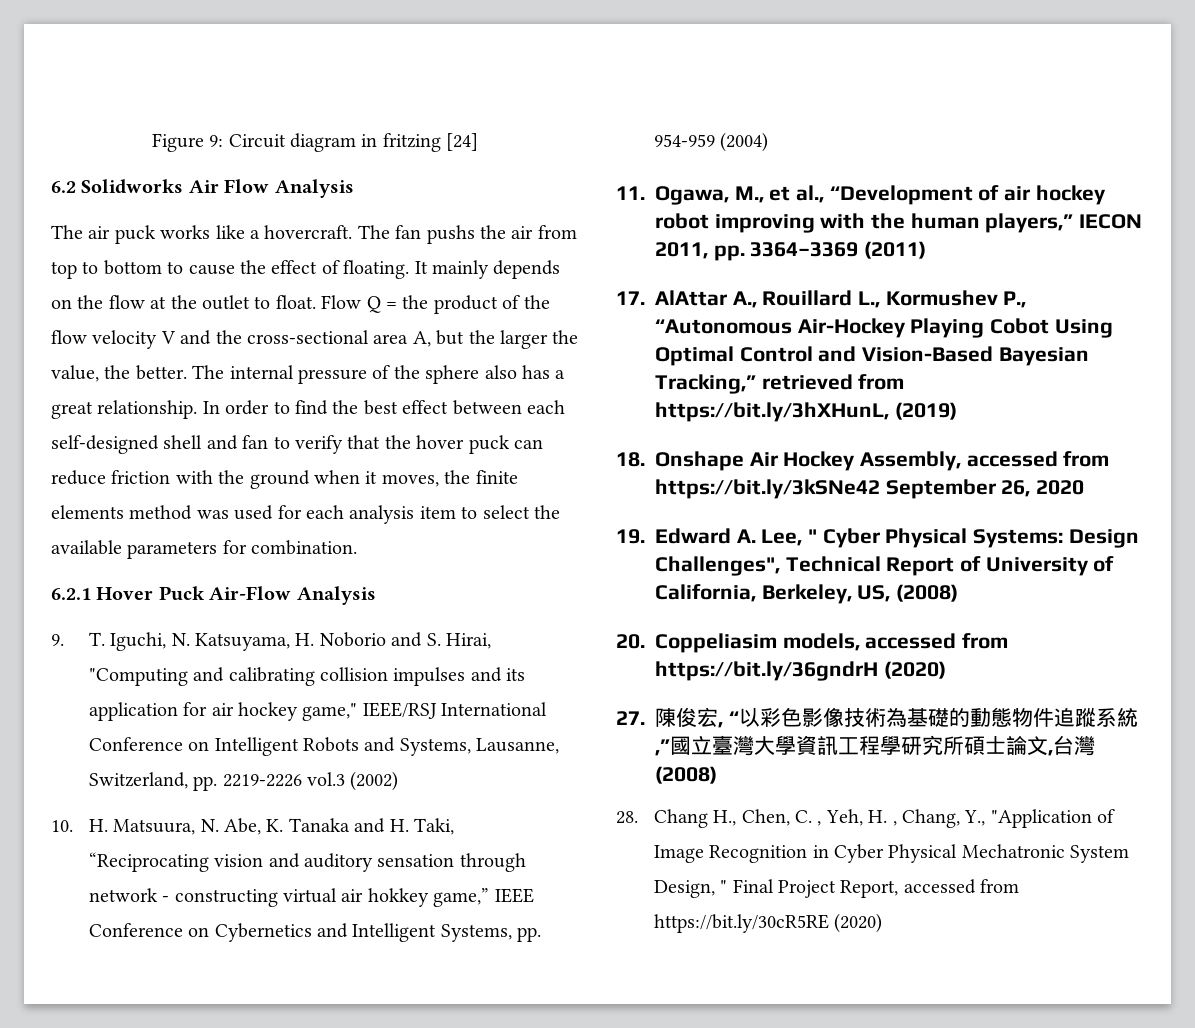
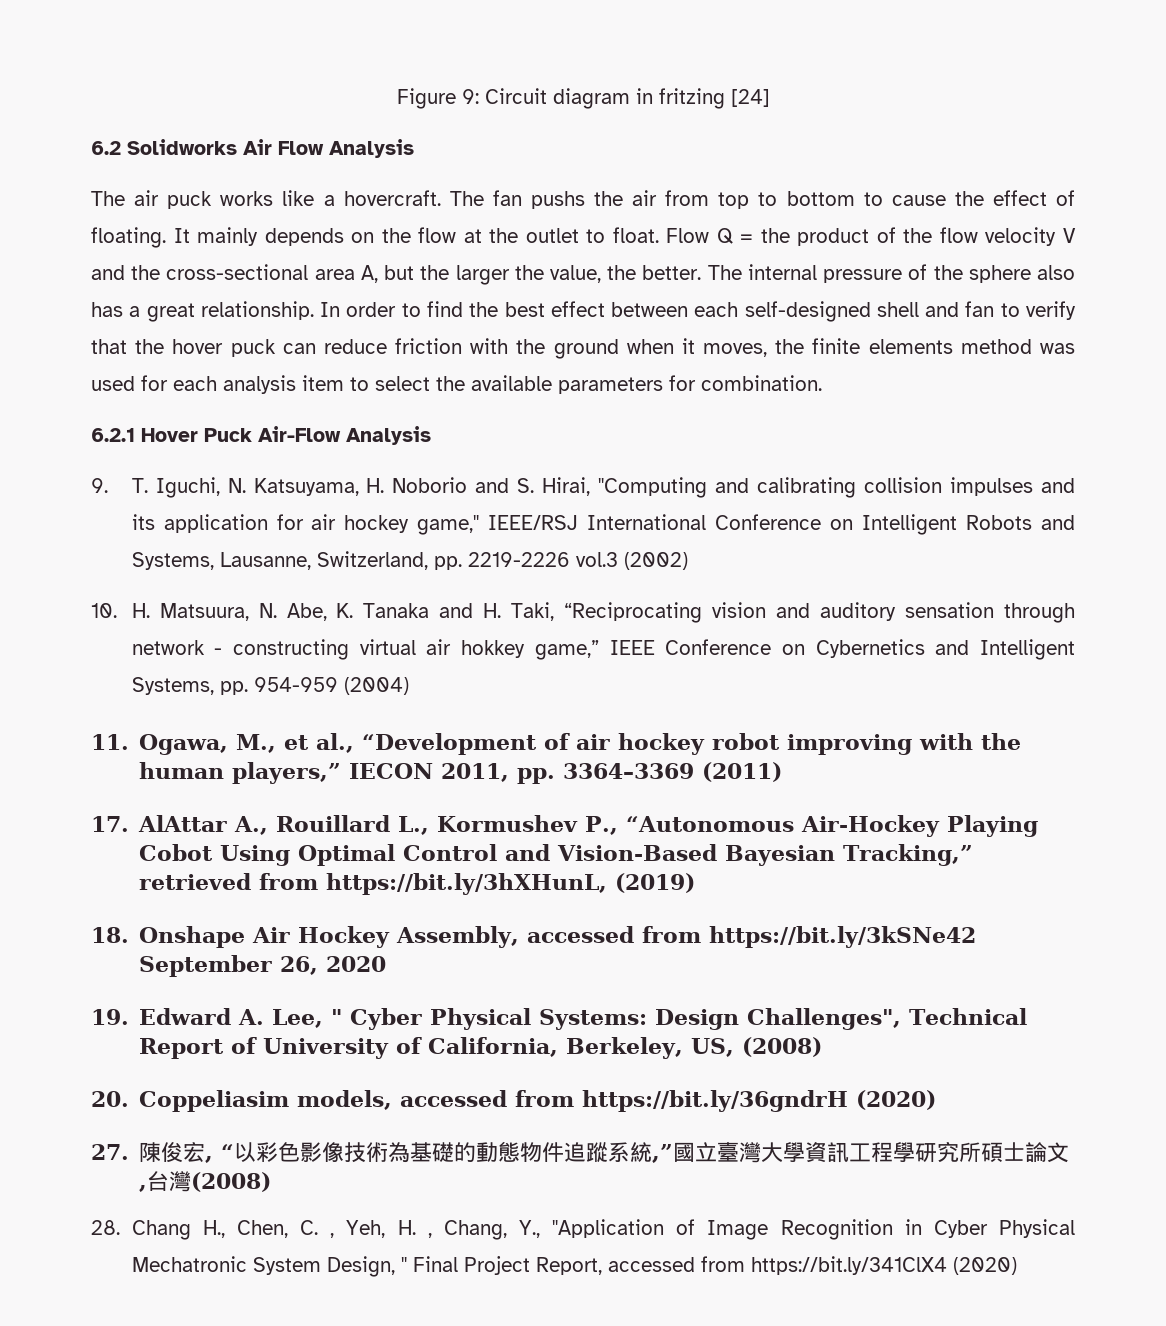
[653,914,829,933] https://bit.ly/30cR5RE -> [750,1256,947,1275] https://bit.ly/341ClX4

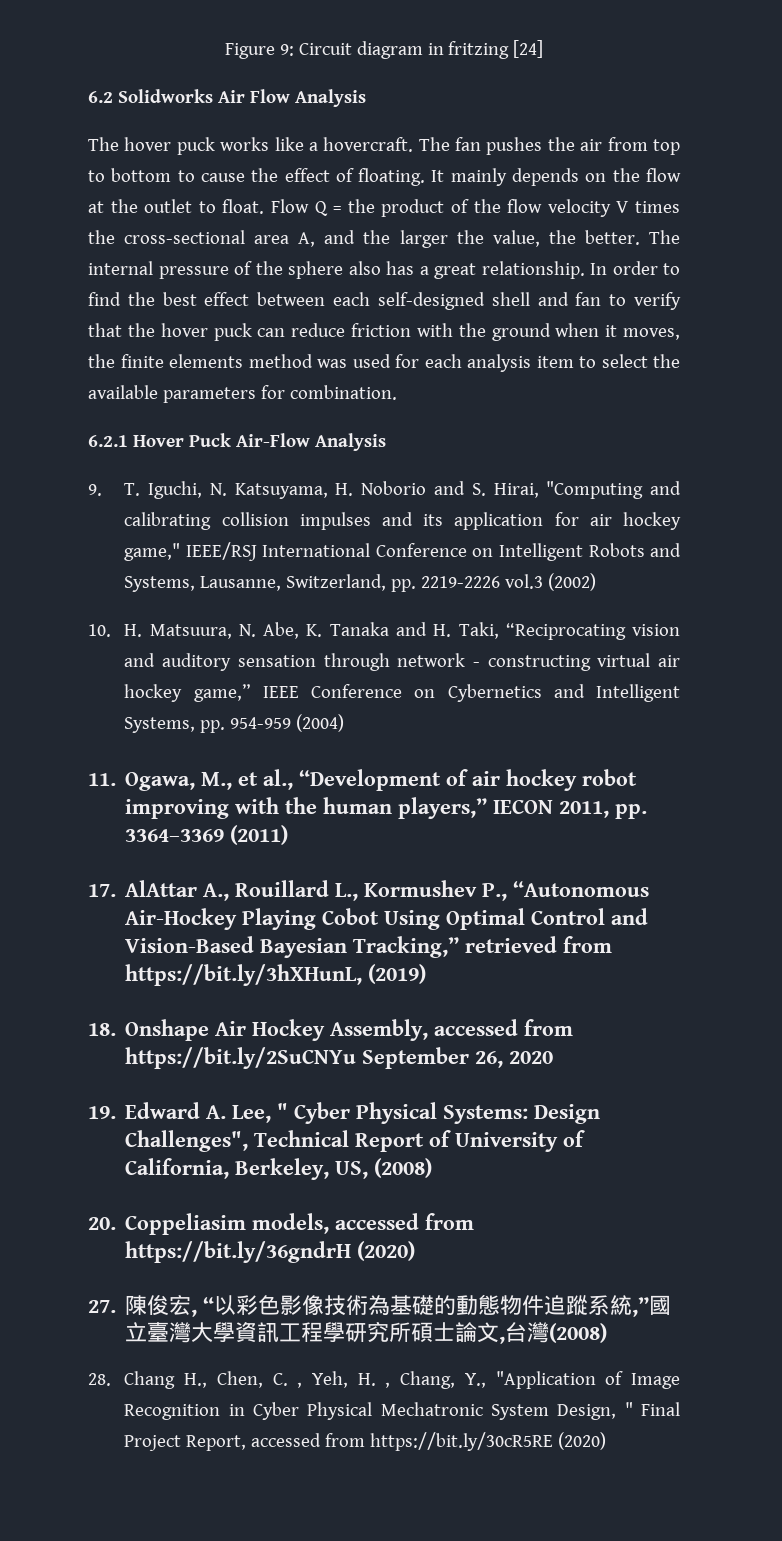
[134,190,160,206] air -> [124,137,172,151] hover
[530,191,585,209] pushs -> [486,137,543,155] pushes
[91,265,125,280] and -> [635,201,681,213] times
[384,265,415,280] but -> [324,230,356,244] and
[461,640,526,658] hokkey -> [124,684,183,702] hockey
[709,926,977,948] https://bit.ly/3kSNe42 -> [125,1047,357,1069] https://bit.ly/2SuCNYu
[750,1256,947,1275] https://bit.ly/341ClX4 -> [370,1432,554,1451] https://bit.ly/30cR5RE

